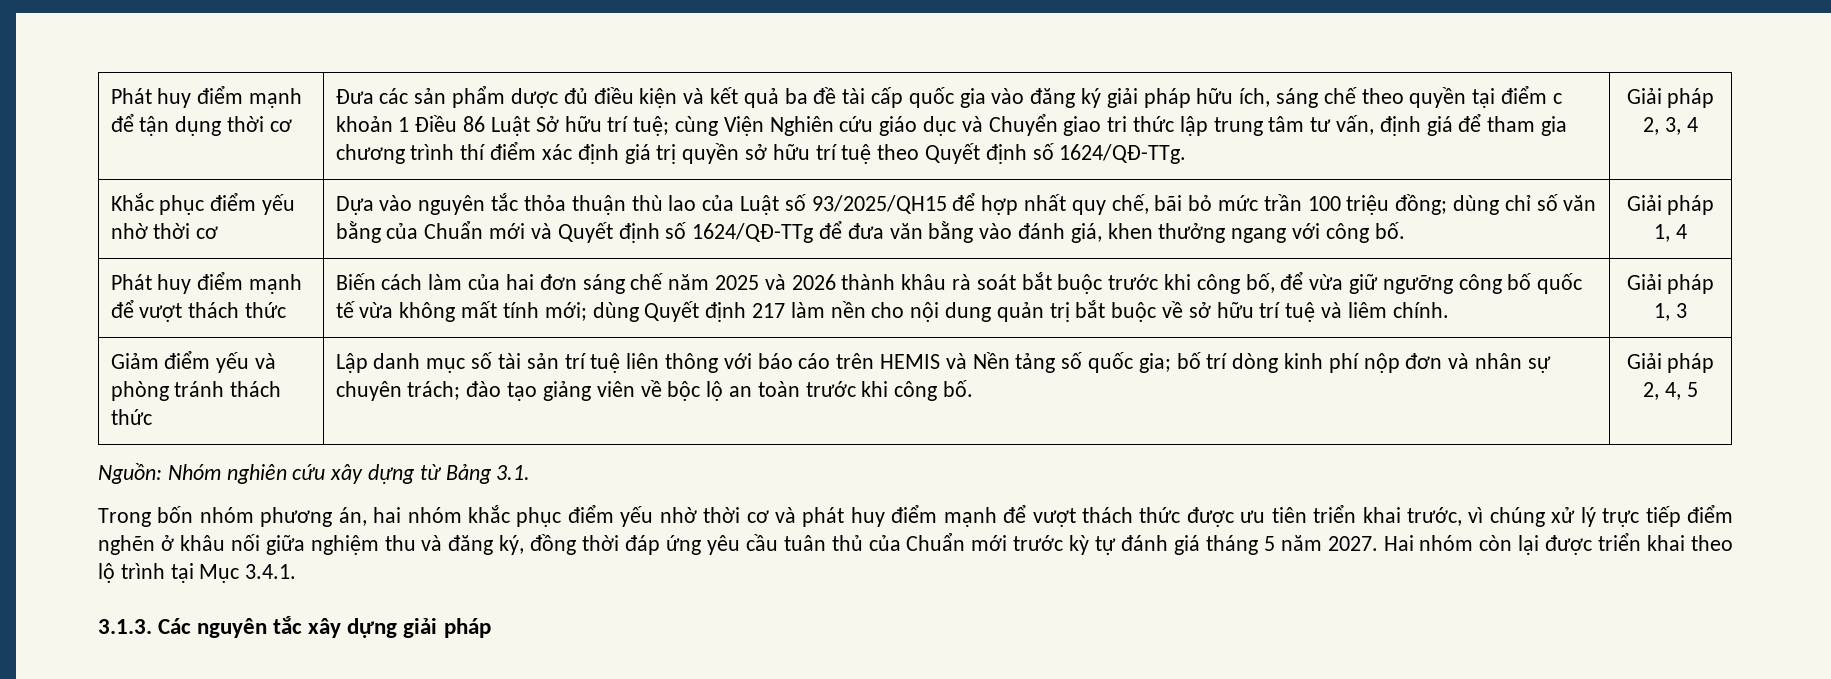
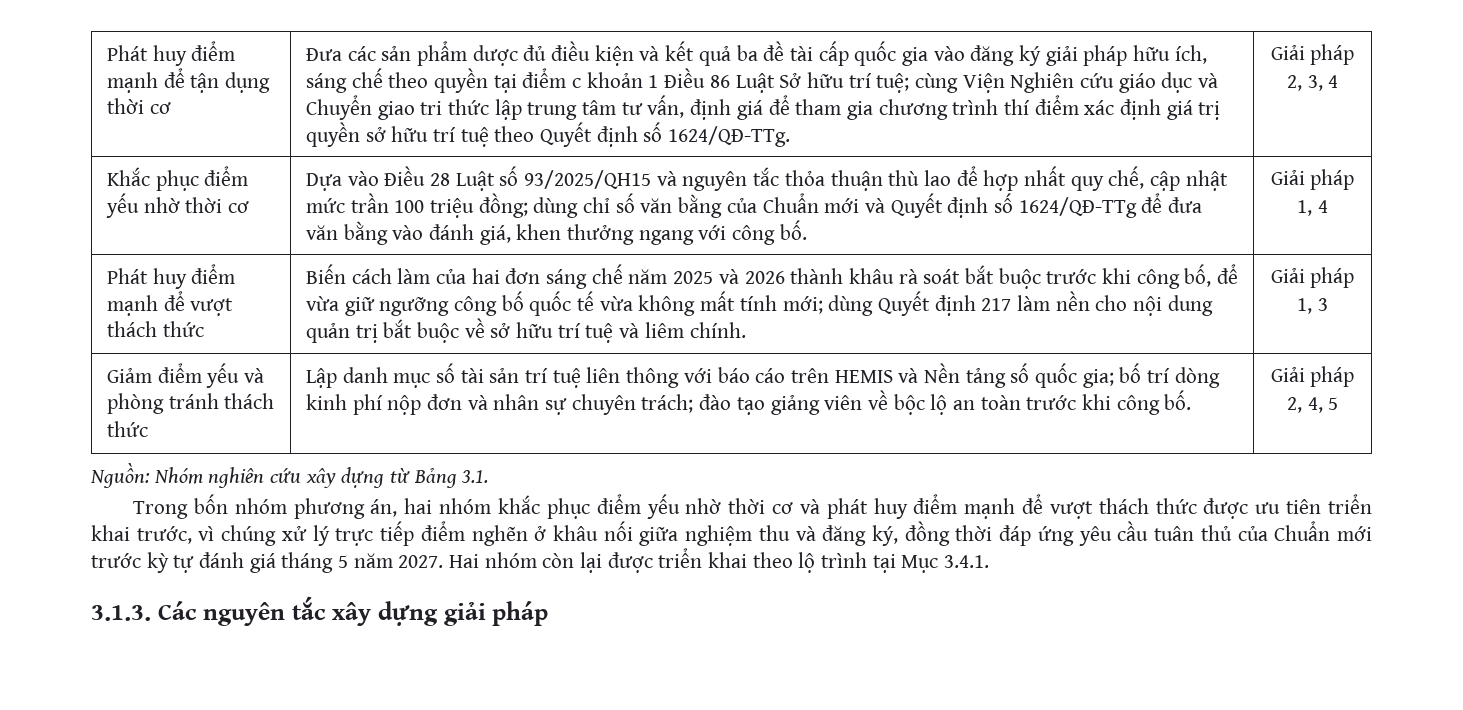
(413, 203) none -> [384,166,677,191] Điều 28 Luật số 93/2025/QH15 và
[702,194,947,215] của Luật số 93/2025/QH15 -> (951, 178) none
[1154,195,1213,211] bãi bỏ -> [1149,170,1228,191] cập nhật

